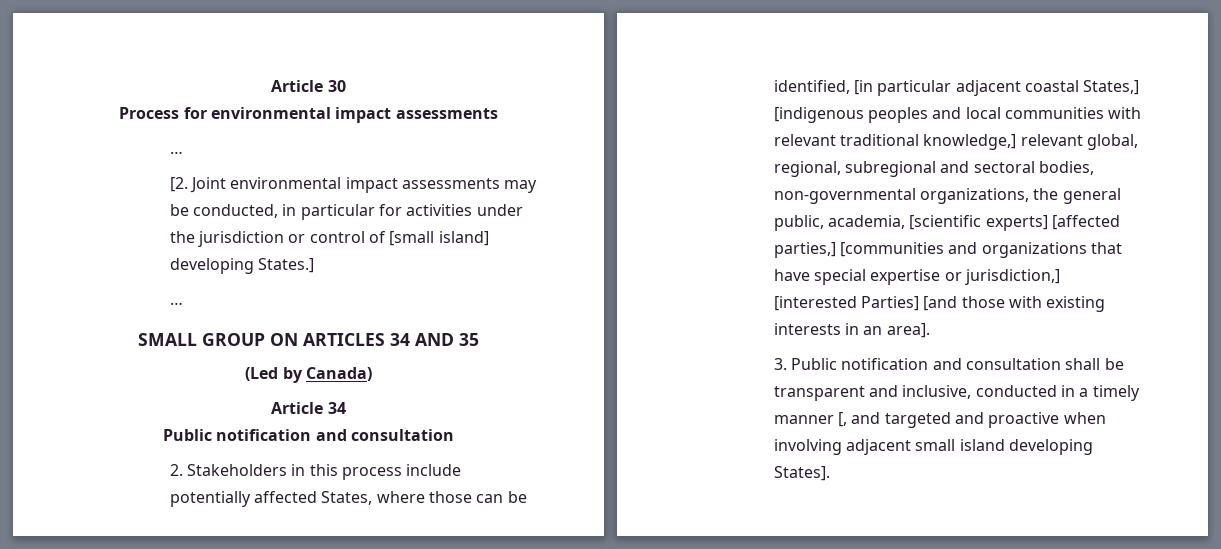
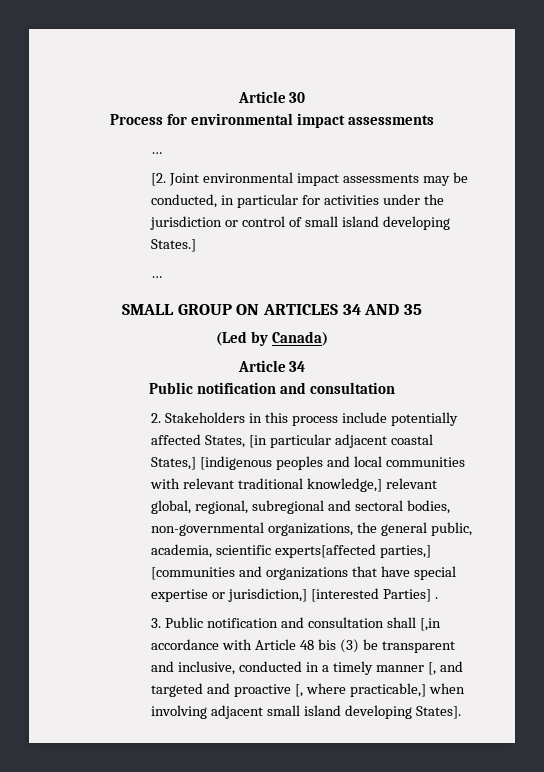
[389,231,489,246] [small island] -> [304,216,379,227] small island
[376,491,527,503] [773,80,850,94] where those can be identified, -> (246, 441) none
[909,215,1120,231] [scientific experts] [affected -> [216,544,377,558] scientific experts[affected
[923,296,1106,312] [773,323,930,338] [and those with existing interests in an area]. -> [434,597,438,599] .
(1101, 364) none -> [419,618,441,631] [151,639,359,653] [,in accordance with Article 48 bis (3)
(1060, 420) none -> [295,683,426,697] [, where practicable,]

